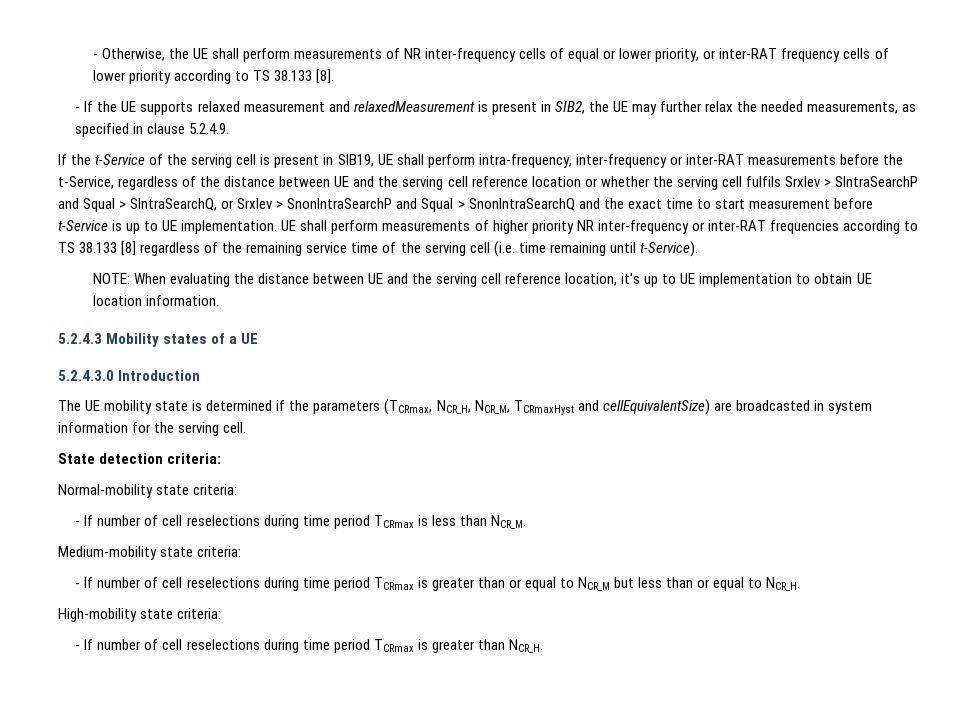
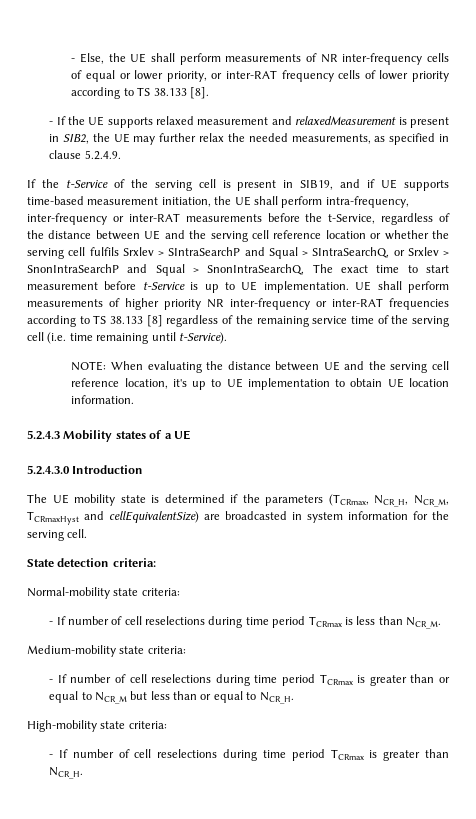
[92,48,165,61] - Otherwise, -> [71,53,105,64] - Else,
(374, 160) none -> [340,179,450,191] [27,196,232,207] and if UE supports time-based measurement initiation, the
[468,198,624,211] SnonIntraSearchQ and the -> [207,264,333,275] SnonIntraSearchQ, The

